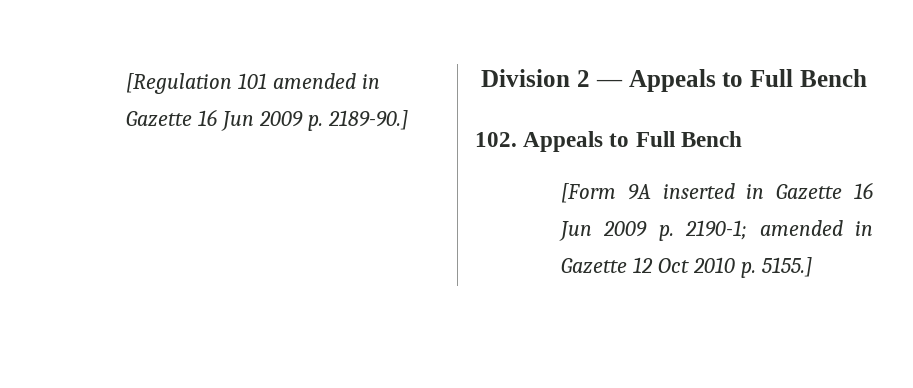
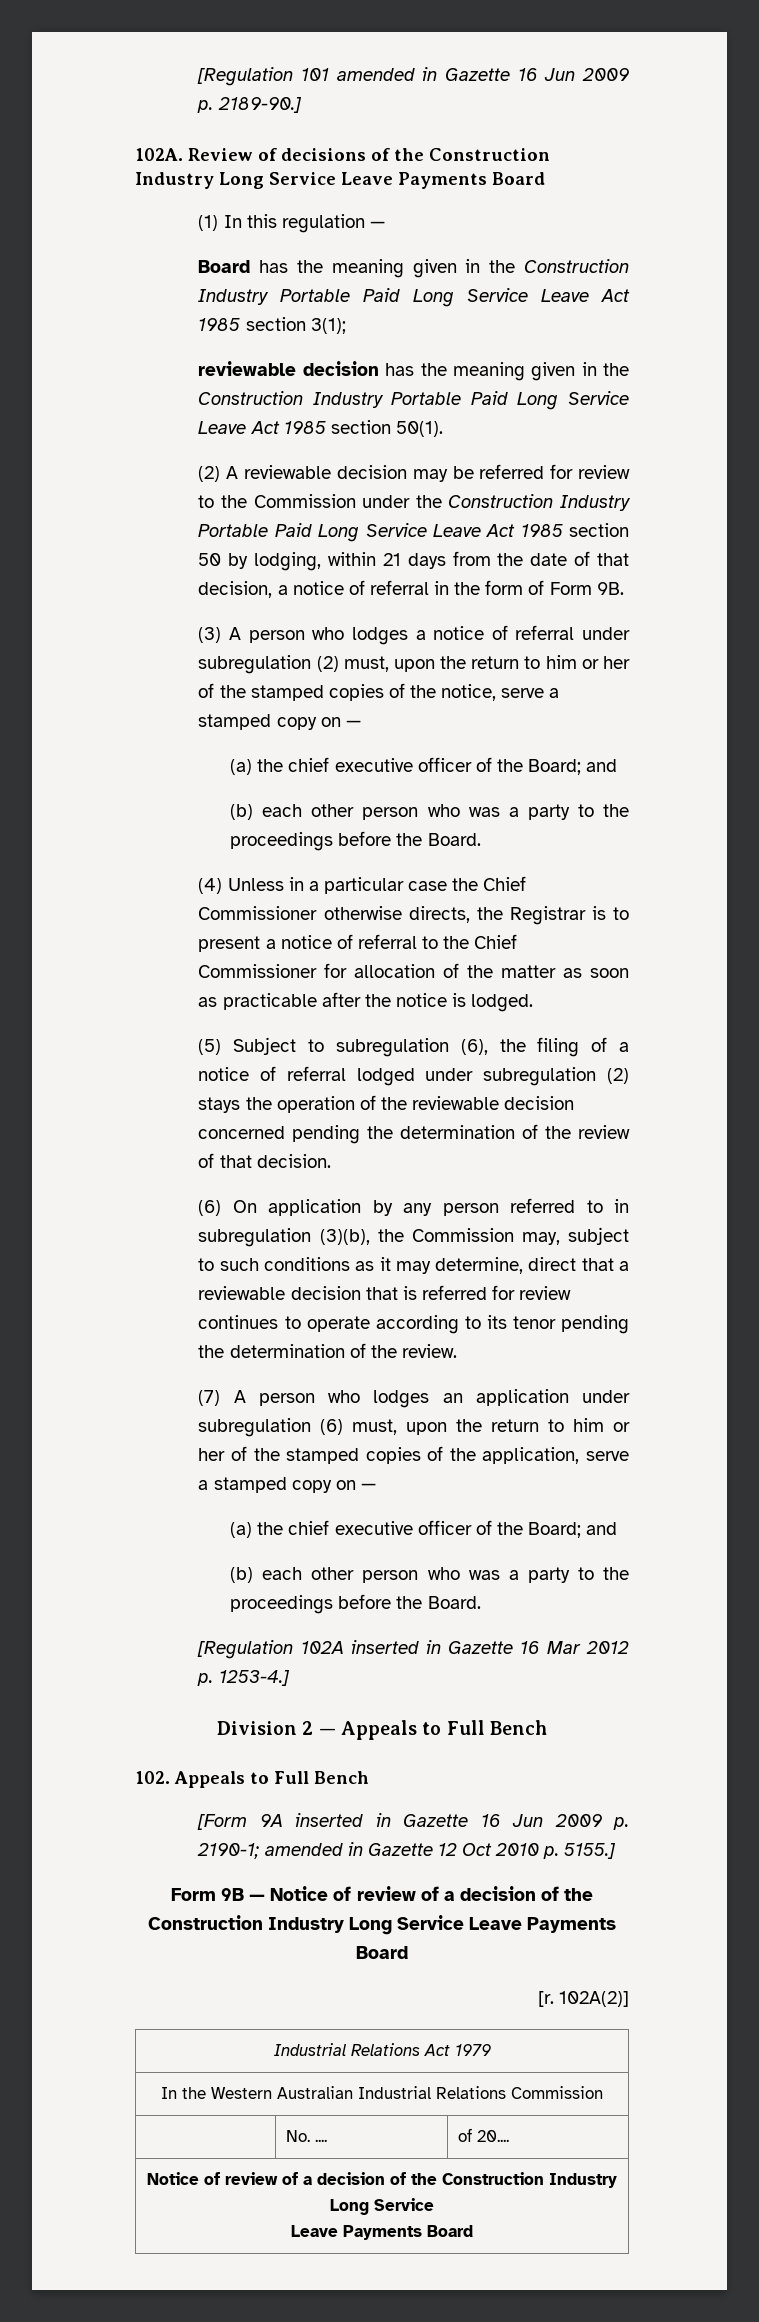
(408, 120) none -> [135,148,550,161] [135,172,545,189] [198,214,385,233] [198,259,629,278] [198,288,631,307] [198,317,346,334] [198,361,630,381] [198,391,629,410] [198,420,443,437] [198,464,630,482] [198,494,631,511] [198,523,630,542] [198,551,629,571] [198,580,624,598] [198,625,630,645] [198,655,630,674] [198,683,560,701] [198,714,361,730] [230,757,618,775] [230,804,629,820] [230,831,481,851] [198,876,527,894] [198,906,629,925] [198,934,518,952] [198,963,629,978] [198,992,534,1012] [198,1037,629,1057] [198,1066,629,1086] [198,1095,575,1113] [198,1124,631,1144] [198,1153,331,1168] [198,1198,629,1216] [198,1227,629,1247] [198,1257,629,1274] [198,1285,572,1300] [198,1315,630,1334] [198,1343,457,1358] [198,1389,630,1408] [198,1418,630,1437] [198,1446,629,1464] [198,1477,376,1493] [230,1520,618,1538] [230,1567,629,1583] [230,1594,481,1614] [197,1640,629,1659] [197,1670,290,1686] // 102A. Review of decisions of the Construction Industry Long Service Leave Payments Board // (1) In this regulation — // Board has the meaning given in the Construction Industry Portable Paid Long Service Leave Act 1985 section 3(1); // reviewable decision has the meaning given in the Construction Industry Portable Paid Long Service Leave Act 1985 section 50(1). // (2) A reviewable decision may be referred for review to the Commission under the Construction Industry Portable Paid Long Service Leave Act 1985 section 50 by lodging, within 21 days from the date of that decision, a notice of referral in the form of Form 9B. // (3) A person who lodges a notice of referral under subregulation (2) must, upon the return to him or her of the stamped copies of the notice, serve a stamped copy on — // (a) the chief executive officer of the Board; and // (b) each other person who was a party to the proceedings before the Board. // (4) Unless in a particular case the Chief Commissioner otherwise directs, the Registrar is to present a notice of referral to the Chief Commissioner for allocation of the matter as soon as practicable after the notice is lodged. // (5) Subject to subregulation (6), the filing of a notice of referral lodged under subregulation (2) stays the operation of the reviewable decision concerned pending the determination of the review of that decision. // (6) On application by any person referred to in subregulation (3)(b), the Commission may, subject to such conditions as it may determine, direct that a reviewable decision that is referred for review continues to operate according to its tenor pending the determination of the review. // (7) A person who lodges an application under subregulation (6) must, upon the return to him or her of the stamped copies of the application, serve a stamped copy on — // (a) the chief executive officer of the Board; and // (b) each other person who was a party to the proceedings before the Board. // [Regulation 102A inserted in Gazette 16 Mar 2012 p. 1253-4.]
(812, 267) none -> [170,1886,594,1901] [147,1915,617,1935] [356,1946,408,1959] [537,1991,629,2007] [273,2043,491,2056] [161,2086,603,2099] [285,2130,327,2142] [457,2128,509,2142] [147,2172,617,2188] [330,2198,434,2215] [291,2225,473,2240] // Form 9B — Notice of review of a decision of the Construction Industry Long Service Leave Payments Board // [r. 102A(2)] // Industrial Relations Act 1979 // In the Western Australian Industrial Relations Commission // | No. .... | of 20.... // Notice of review of a decision of the Construction Industry Long Service // Leave Payments Board

